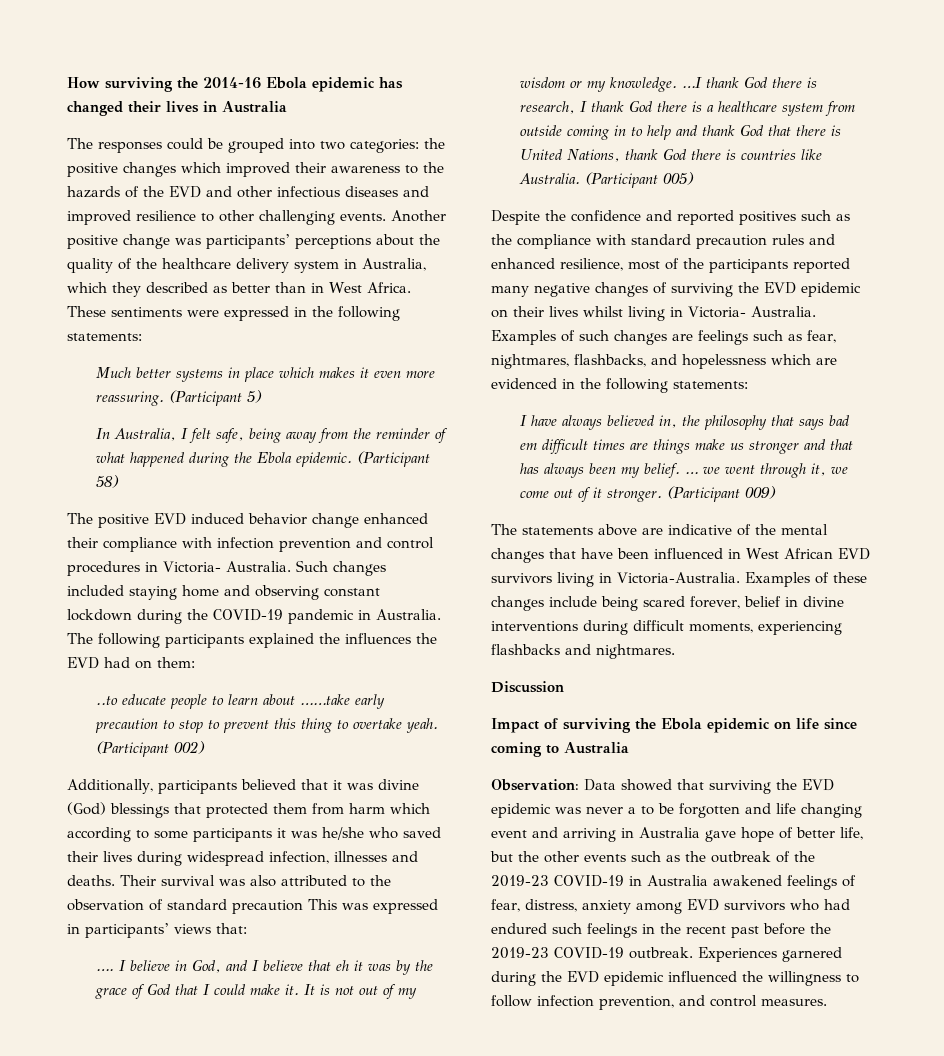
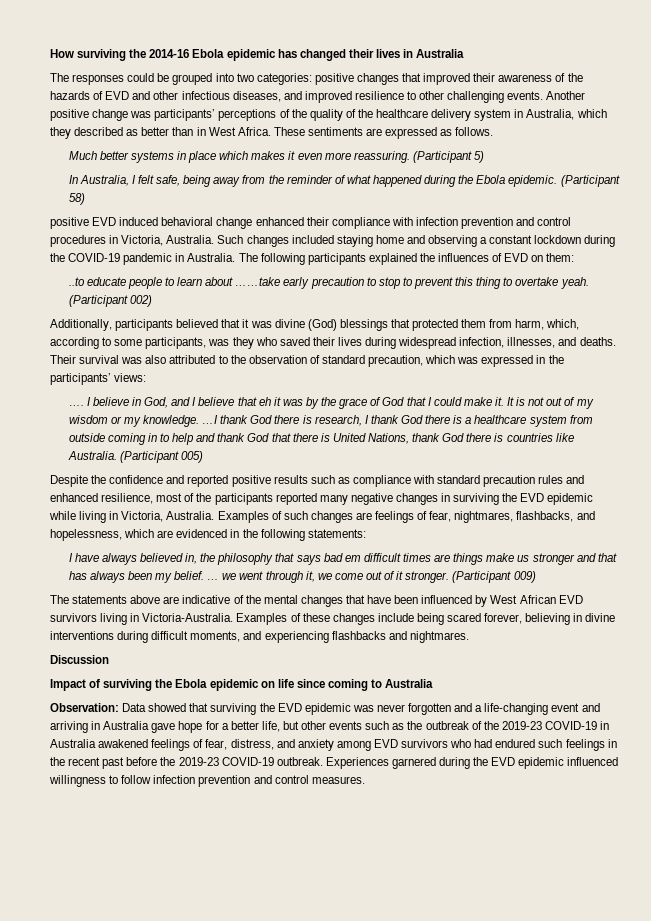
[424,138,445,149] the -> (312, 79) none
[181,162,221,173] which -> [402,73,422,82] that
[405,165,418,174] to -> [555,73,566,82] of
[143,186,164,197] the -> (104, 95) none
[345,186,398,197] diseases -> [232,91,281,102] diseases,
[376,234,414,246] about -> [279,109,290,118] of
[187,306,400,321] [67,333,142,341] were expressed in the following statements: -> [366,127,494,139] are expressed as follows.
[67,513,93,524] The -> (85, 199) none
[248,513,307,525] behavior -> [161,217,214,226] behavioral
[163,561,221,573] Victoria- -> [121,235,164,246] Victoria,
(319, 592) none -> [480,237,488,244] a
[416,633,437,644] [67,657,130,669] the EVD had -> [492,253,529,262] of EVD
[349,803,430,814] harm which -> [515,319,580,330] harm, which,
[193,827,364,842] participants it was he/she -> [145,337,254,349] participants, was they
[334,851,387,862] illnesses -> [507,337,556,348] illnesses,
[232,899,337,914] precaution This -> [368,355,456,367] precaution, which
[85,923,247,938] participants’ views that: -> [548,355,564,364] [50,373,147,385] the participants’ views:
[739,210,850,225] [491,234,512,245] positives such as the -> [231,475,350,487] positive results such as
[653,282,861,297] [491,306,746,321] of surviving the EVD epidemic on their lives whilst living in Victoria- -> [441,493,594,505] [49,511,164,523] in surviving the EVD epidemic while living in Victoria,
[753,330,802,341] such as -> [417,511,428,520] of
[682,354,766,369] hopelessness -> [50,529,122,541] hopelessness,
[728,549,741,559] in -> [475,595,488,607] by
[744,596,781,607] belief -> [525,613,571,625] believing
(753, 628) none -> [243,631,262,640] and
[628,803,862,818] a to be forgotten and life changing -> [408,703,549,715] forgotten and a life-changing
[779,827,793,839] of -> [205,721,229,730] for a
[518,851,539,862] the -> (299, 725) none
(577, 905) none -> [276,739,295,748] and
[742,971,763,982] the -> (619, 761) none
[599,996,674,1010] prevention, -> [198,775,251,787] prevention

